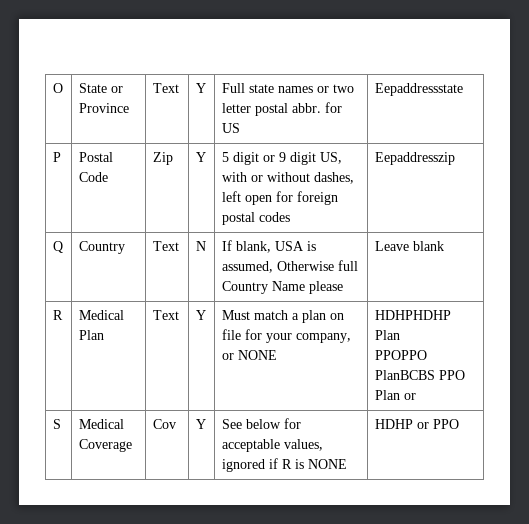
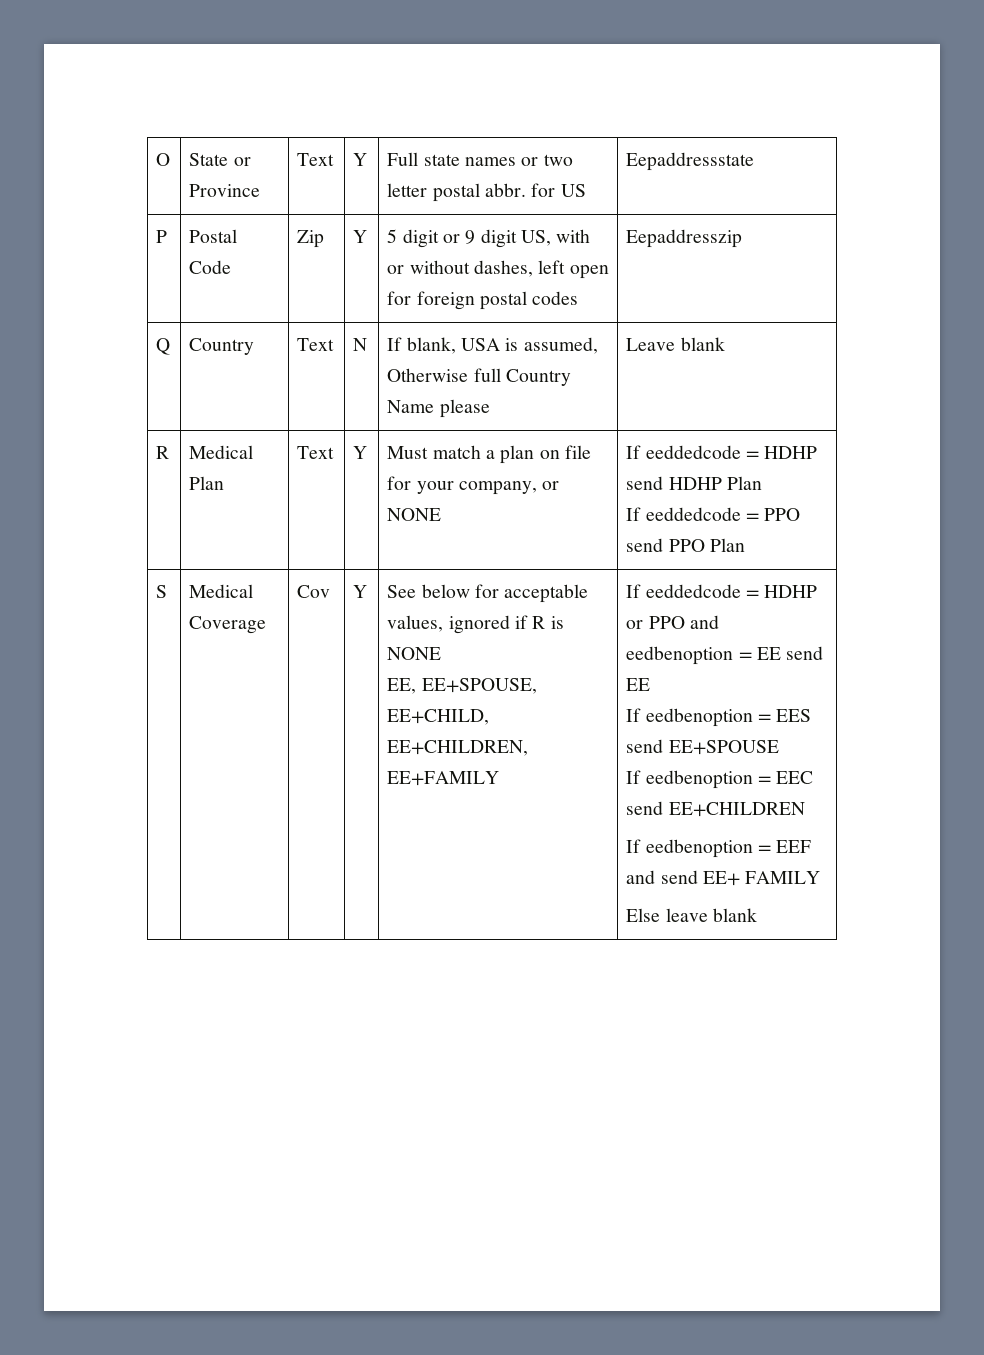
[374,310,451,320] [374,330,400,340] [374,350,427,360] [374,370,435,380] HDHPHDHP Plan // PPOPPO PlanBCBS -> [626,445,818,459] [626,476,762,490] [626,507,801,521] [626,538,664,552] If eeddedcode = HDHP send HDHP Plan // If eeddedcode = PPO send
[403,393,416,400] or -> (745, 545) none
[374,419,459,429] | HDHP or PPO -> [387,678,537,694] [387,709,490,725] [387,740,529,756] [387,771,500,786] [626,584,818,598] [626,615,719,629] [626,646,824,665] [626,678,651,691] [626,708,812,727] [626,739,779,755] [626,770,814,789] [626,801,805,817] [626,839,812,858] [626,870,821,886] [626,908,757,922] // EE, EE+SPOUSE, EE+CHILD, EE+CHILDREN, EE+FAMILY | If eeddedcode = HDHP or PPO and eedbenoption = EE send EE // If eedbenoption = EES send EE+SPOUSE // If eedbenoption = EEC send EE+CHILDREN // If eedbenoption = EEF and send EE+ FAMILY // Else leave blank

